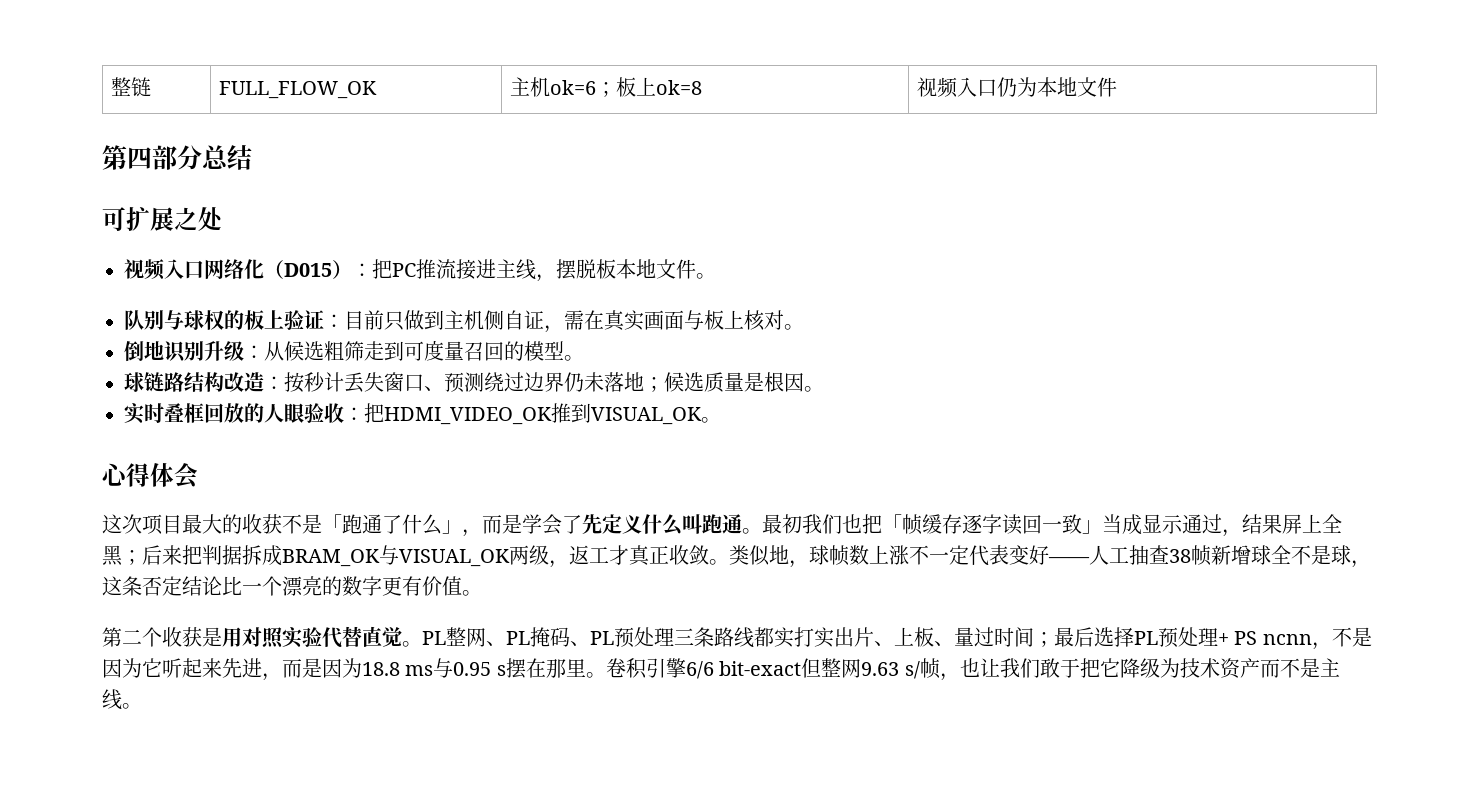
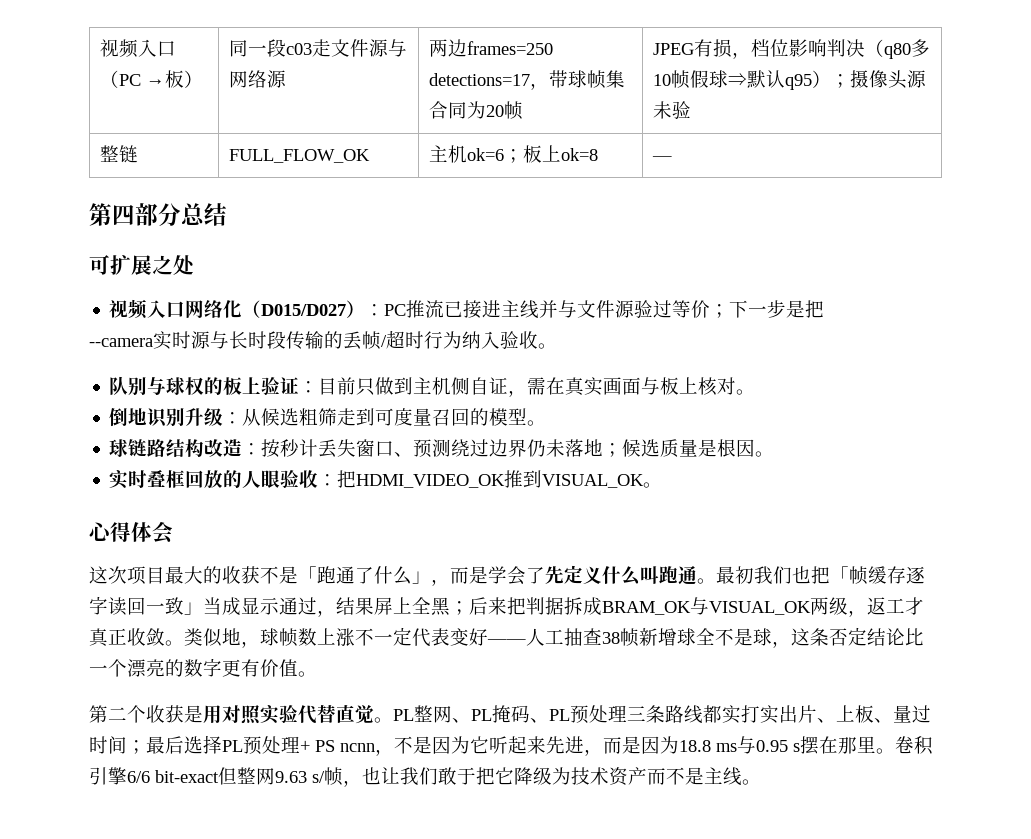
(110, 86) none -> [99,39,176,58] [99,70,203,88] [228,39,407,57] [228,70,286,88] [428,39,553,57] [428,70,625,90] [428,101,523,120] [652,39,930,59] [652,70,926,90] [652,101,691,119] 视频入口（PC →板） | 同一段c03走文件源与网络源 | 两边frames=250 detections=17，带球帧集合同为20帧 | JPEG有损，档位影响判决（q80多10帧假球⇒默认q95）；摄像头源未验 //
[916,77,1117,98] 视频入口仍为本地文件 -> [651,156,672,161] —
[284,259,392,279] D015）：把 -> [261,300,385,318] D015/D027）：
(456, 269) none -> [444,301,464,317] 已
[536,259,696,282] ，摆脱板本地文件 -> [539,300,825,318] [89,330,538,350] 并与文件源验过等价；下一步是把 // --camera实时源与长时段传输的丢帧/超时行为纳入验收

